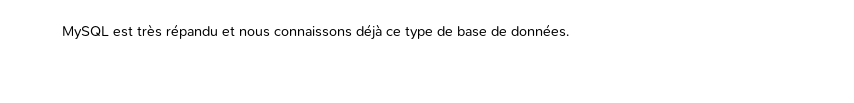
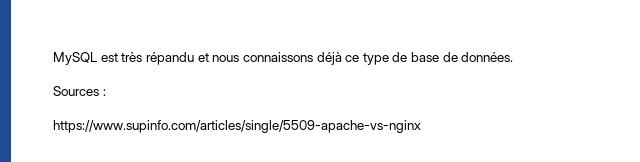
(569, 30) none -> [53,86,106,96] [53,120,421,133] // Sources : // https://www.supinfo.com/articles/single/5509-apache-vs-nginx

